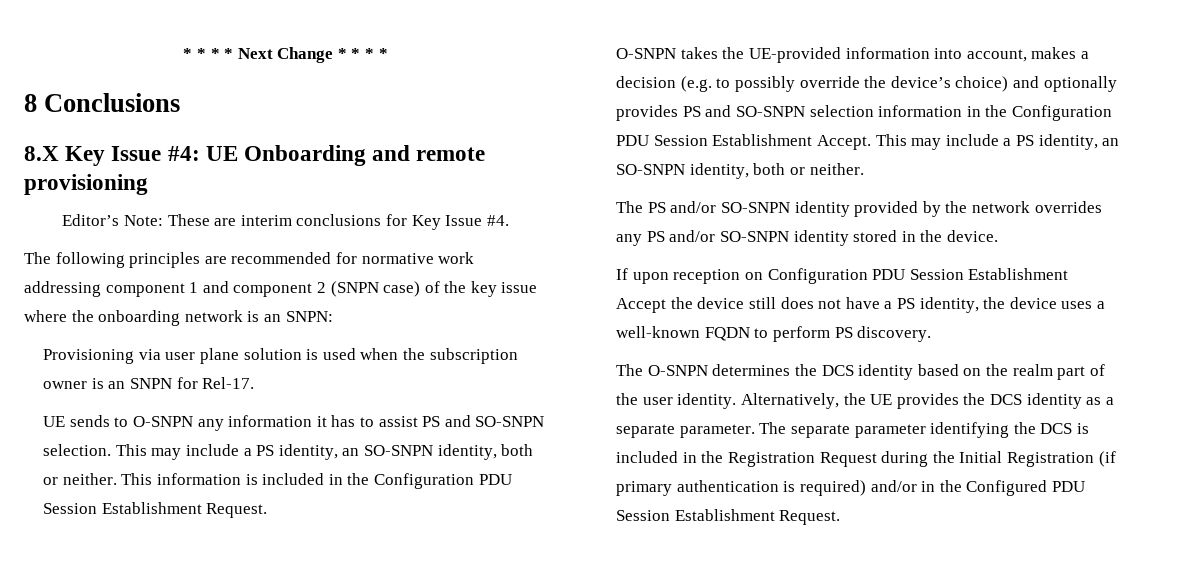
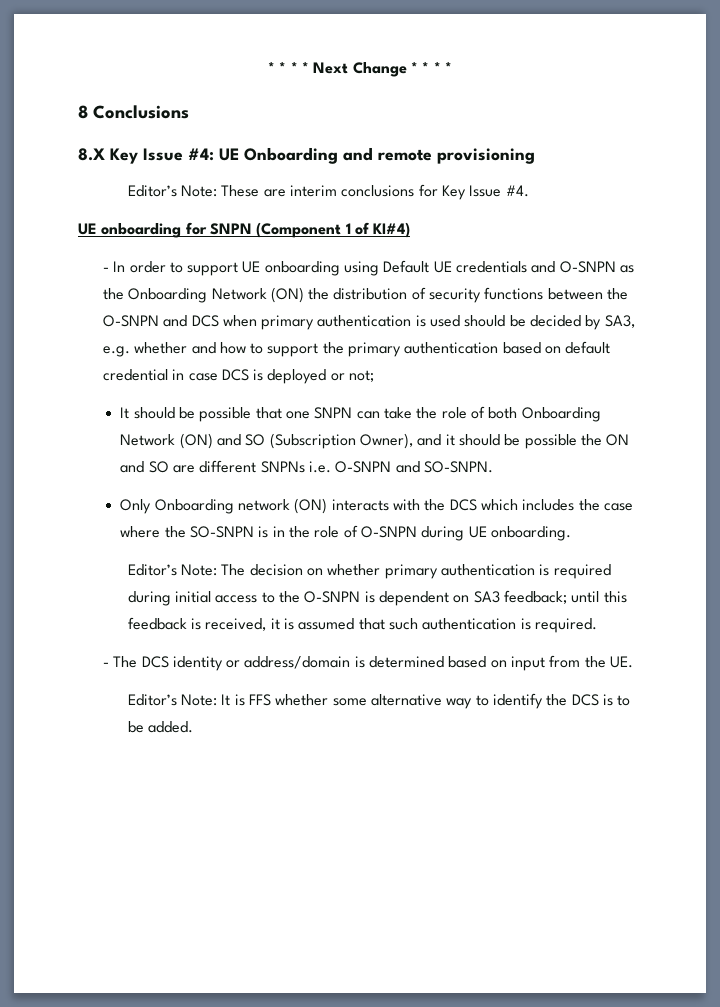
[24,252,475,268] [24,281,538,297] [24,310,333,326] [43,348,518,364] [43,377,255,389] [43,415,545,431] [43,444,534,460] [43,473,512,489] [43,502,268,518] [616,47,1089,63] [616,76,1117,92] [616,105,1112,121] [616,134,1120,150] [616,163,864,179] [616,201,1102,217] [616,230,998,246] [616,268,1069,284] [616,297,1105,313] [616,326,932,342] [616,364,1105,380] [616,393,1114,409] [616,422,1089,438] [616,451,1116,467] [616,480,1085,496] [616,509,841,525] The following principles are recommended for normative work addressing component 1 and component 2 (SNPN case) of the key issue where the onboarding network is an SNPN: // Provisioning via user plane solution is used when the subscription owner is an SNPN for Rel-17. // UE sends to O-SNPN any information it has to assist PS and SO-SNPN selection. This may include a PS identity, an SO-SNPN identity, both or neither. This information is included in the Configuration PDU Session Establishment Request. // O-SNPN takes the UE-provided information into account, makes a decision (e.g. to possibly override the device’s choice) and optionally provides PS and SO-SNPN selection information in the Configuration PDU Session Establishment Accept. This may include a PS identity, an SO-SNPN identity, both or neither. // The PS and/or SO-SNPN identity provided by the network overrides any PS and/or SO-SNPN identity stored in the device. // If upon reception on Configuration PDU Session Establishment Accept the device still does not have a PS identity, the device uses a well-known FQDN to perform PS discovery. // The O-SNPN determines the DCS identity based on the realm part of the user identity. Alternatively, the UE provides the DCS identity as a separate parameter. The separate parameter identifying the DCS is included in the Registration Request during the Initial Registration (if primary authentication is required) and/or in the Configured PDU Session Establishment Request. -> [78,222,411,238] [102,260,635,276] [102,287,629,303] [102,315,635,330] [102,341,611,357] [102,369,375,384] [120,406,601,422] [120,433,630,449] [120,460,494,473] [120,498,633,514] [120,525,571,541] [127,564,611,579] [127,590,627,606] [127,617,597,633] [102,655,634,671] [127,693,631,709] [127,721,194,733] UE onboarding for SNPN (Component 1 of KI#4) // - In order to support UE onboarding using Default UE credentials and O-SNPN as the Onboarding Network (ON) the distribution of security functions between the O-SNPN and DCS when primary authentication is used should be decided by SA3, e.g. whether and how to support the primary authentication based on default credential in case DCS is deployed or not; // It should be possible that one SNPN can take the role of both Onboarding Network (ON) and SO (Subscription Owner), and it should be possible the ON and SO are different SNPNs i.e. O-SNPN and SO-SNPN. // Only Onboarding network (ON) interacts with the DCS which includes the case where the SO-SNPN is in the role of O-SNPN during UE onboarding. // Editor’s Note: The decision on whether primary authentication is required during initial access to the O-SNPN is dependent on SA3 feedback; until this feedback is received, it is assumed that such authentication is required. // - The DCS identity or address/domain is determined based on input from the UE. // Editor’s Note: It is FFS whether some alternative way to identify the DCS is to be added.

